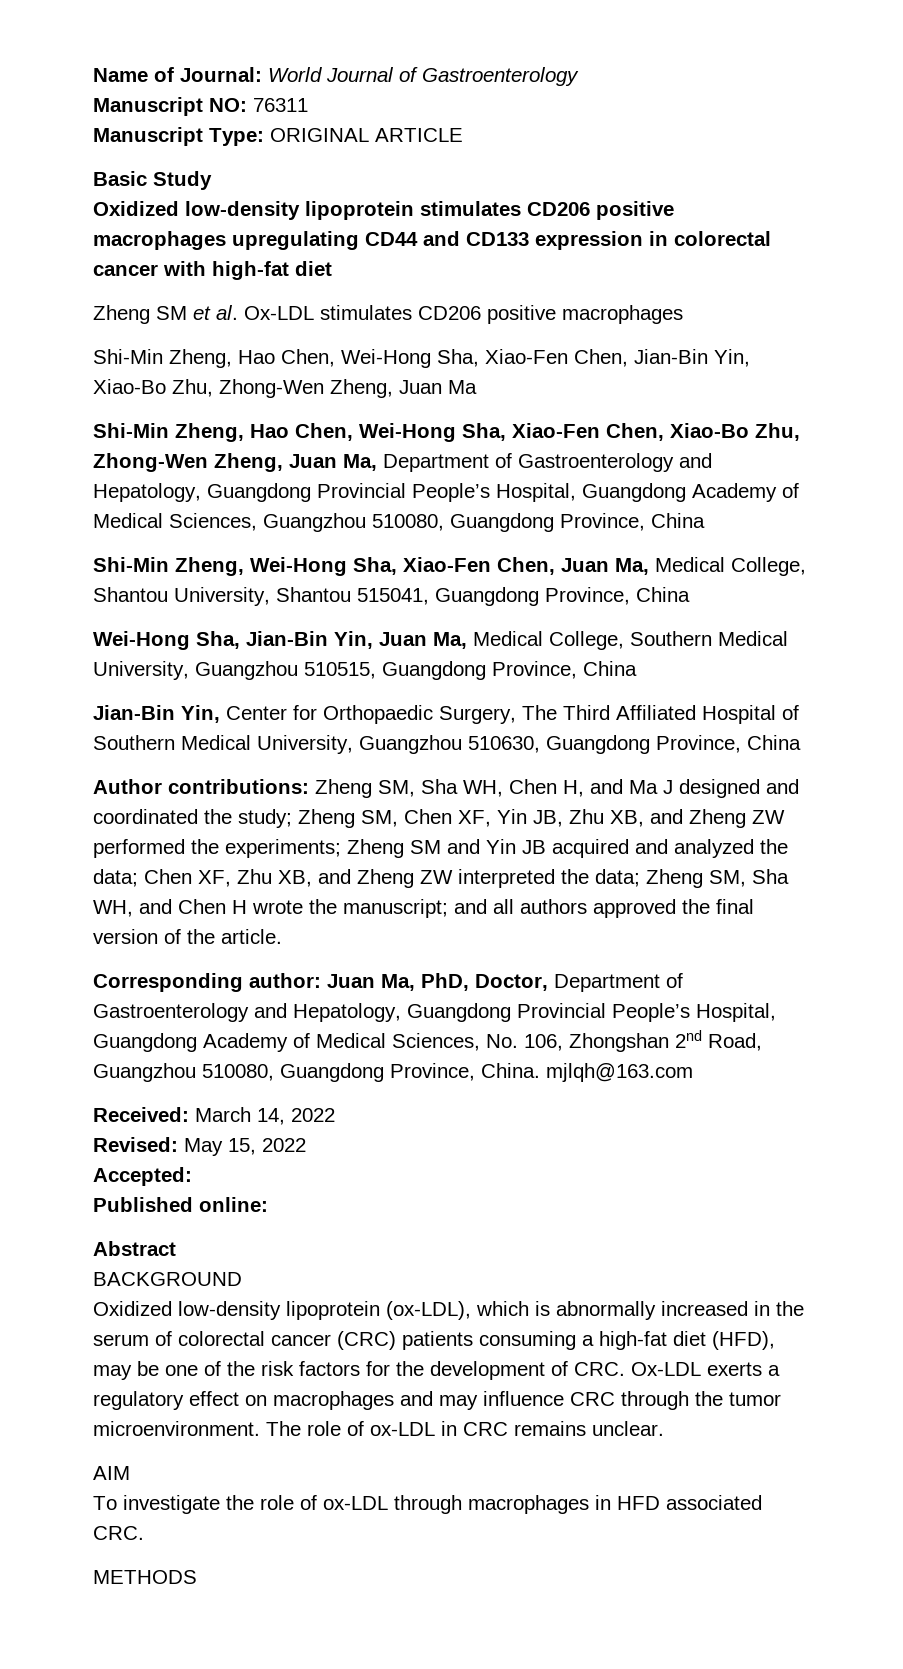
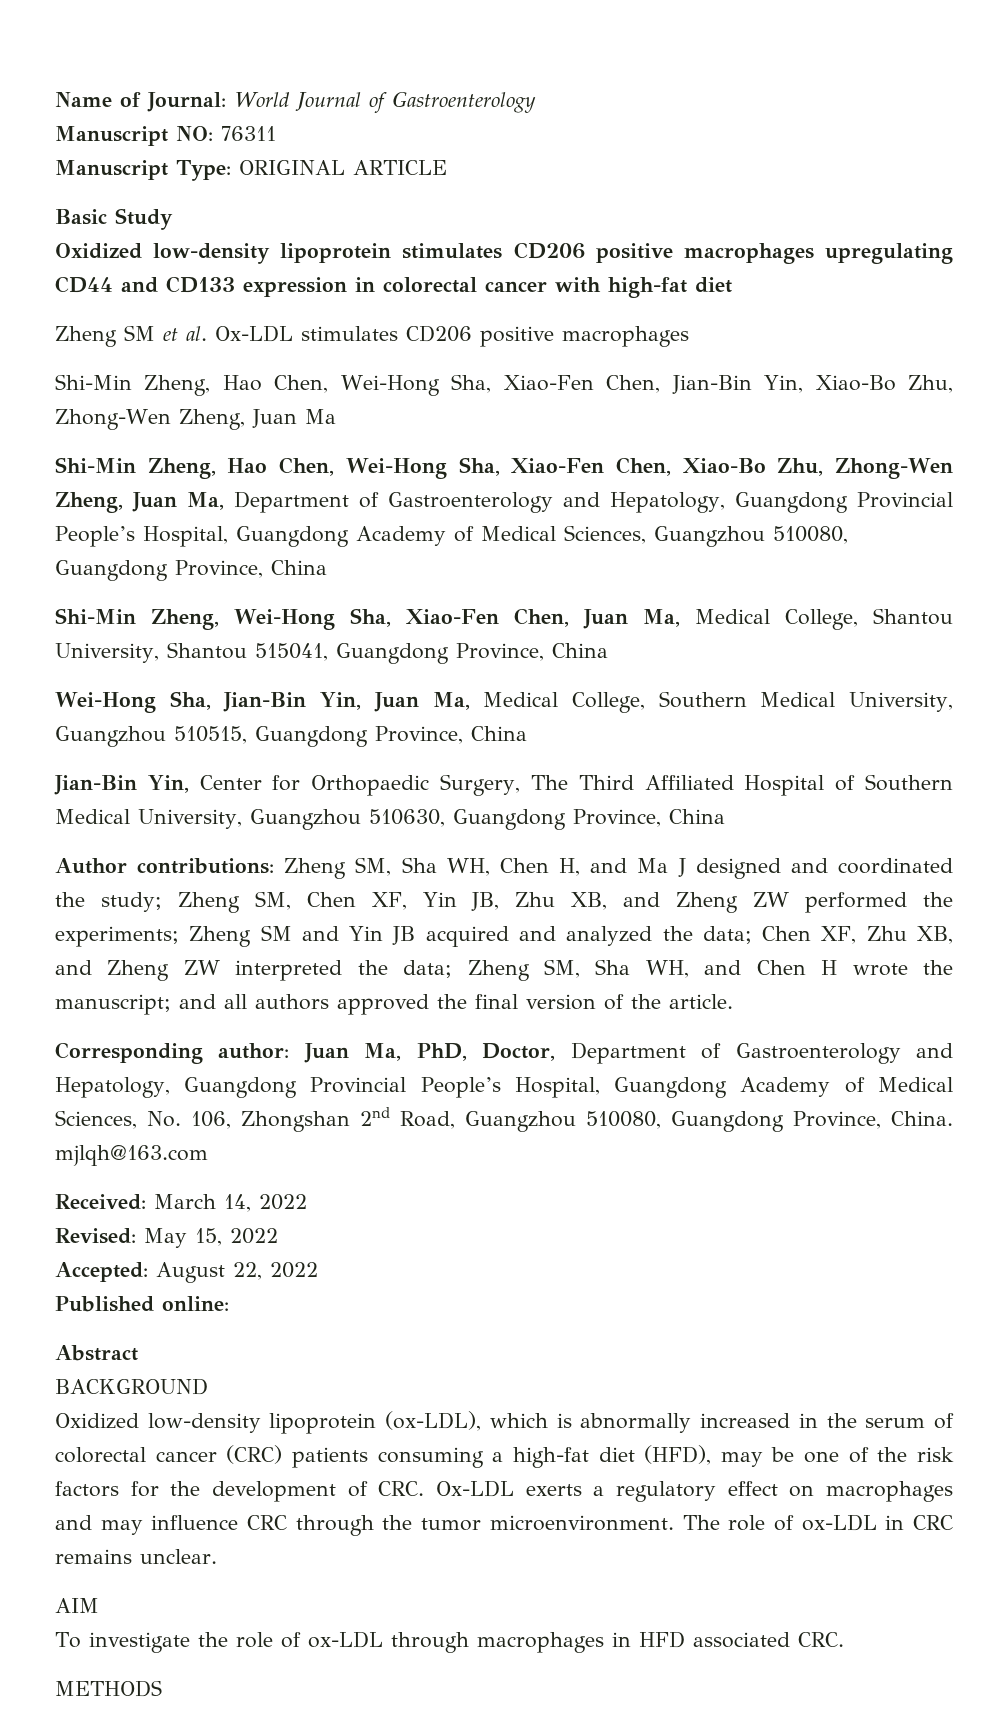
(192, 1176) none -> [156,1262,318,1283] August 22, 2022

